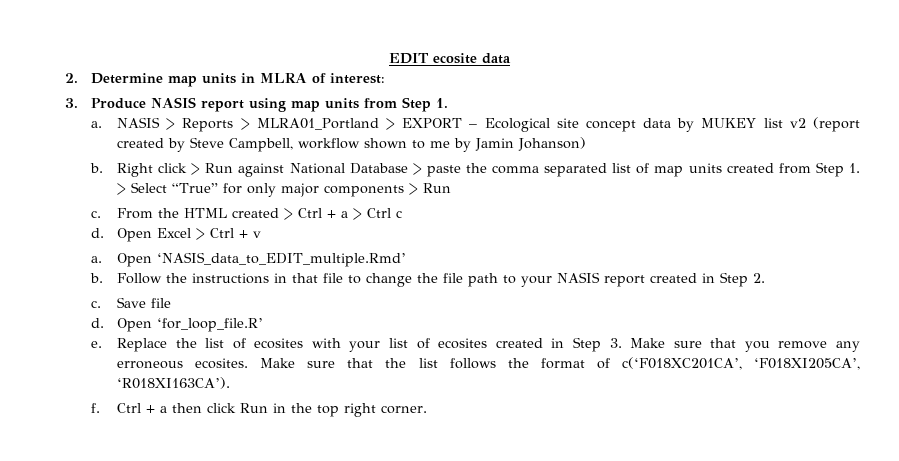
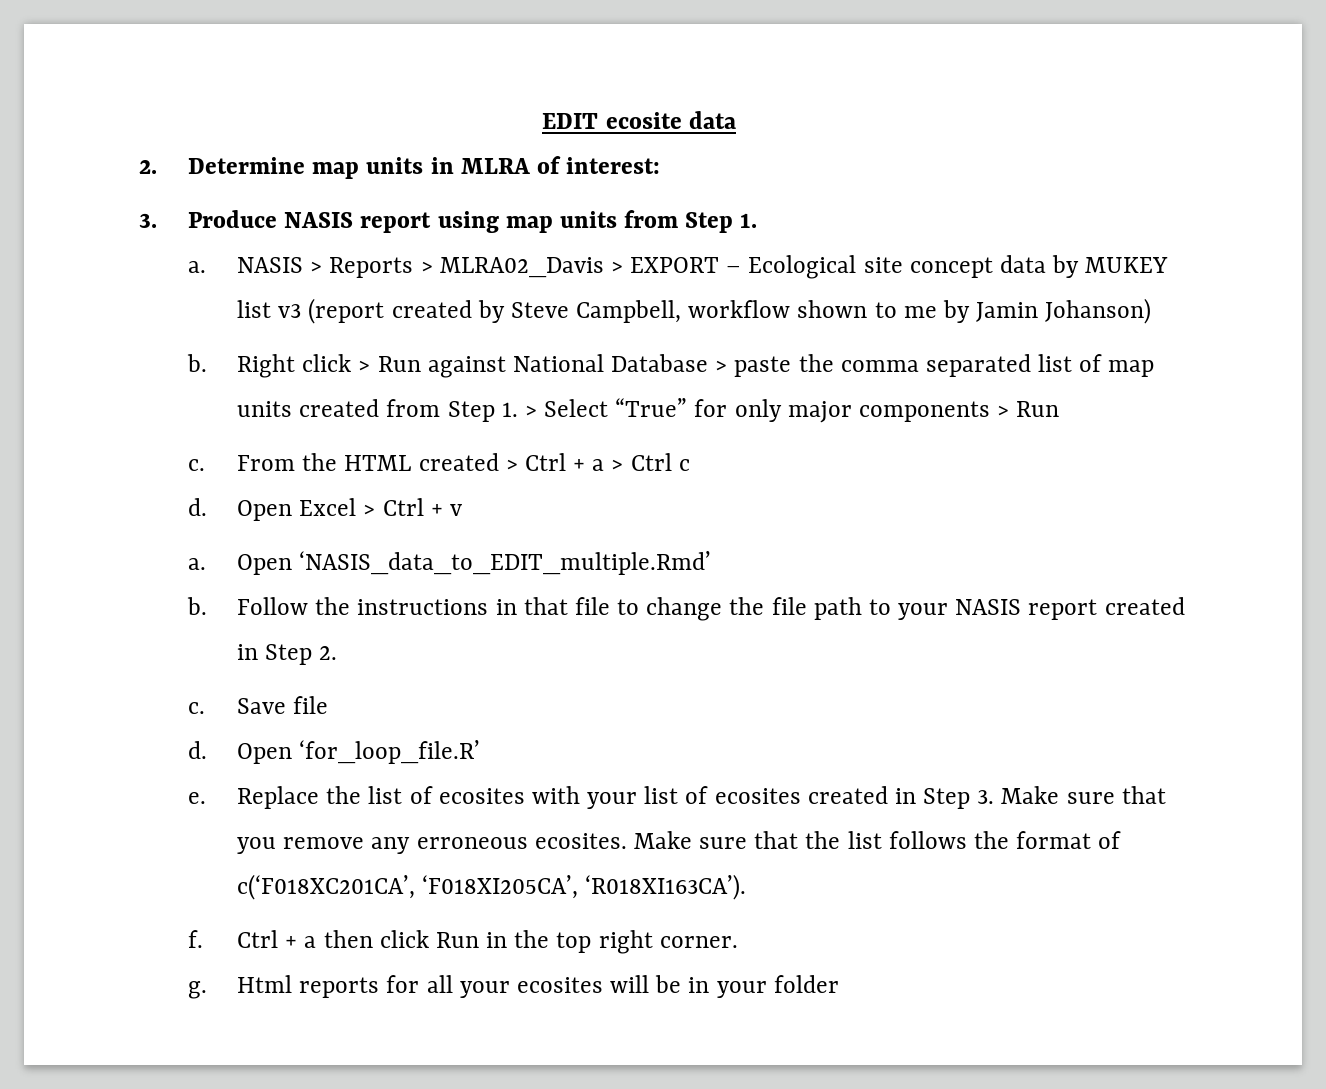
[256,118,379,130] MLRA01_Portland -> [439,257,604,278] MLRA02_Davis
[789,118,806,128] v2 -> [278,304,302,318] v3
(427, 409) none -> [188,975,839,999] // g. Html reports for all your ecosites will be in your folder

